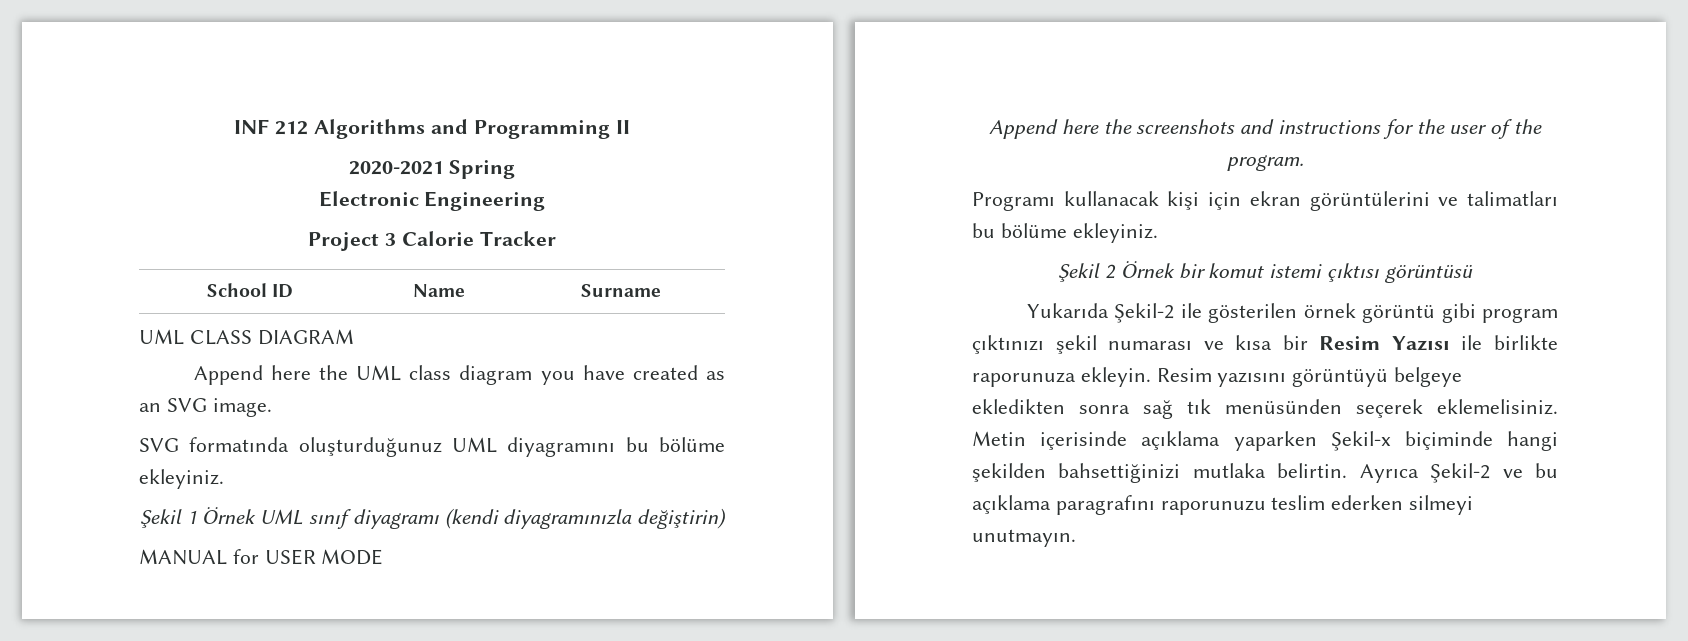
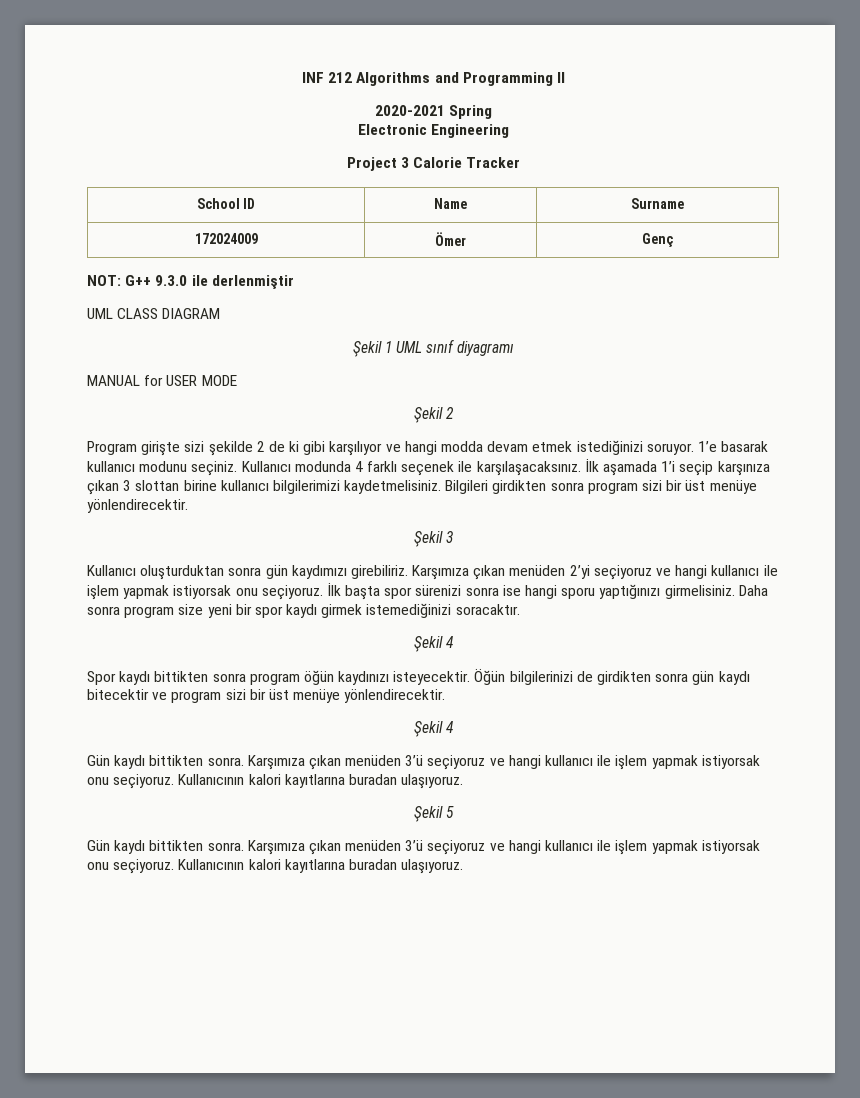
[139,329,354,345] [193,365,726,385] [139,398,272,417] [139,437,725,457] [139,469,224,489] // UML CLASS DIAGRAM // Append here the UML class diagram you have created as an SVG image. // SVG formatında oluşturduğunuz UML diyagramını bu bölüme ekleyiniz. -> [194,233,258,244] [435,232,466,246] [642,233,673,247] [87,275,294,289] [87,308,221,319] // 172024009 | Ömer | Genç // NOT: G++ 9.3.0 ile derlenmiştir // UML CLASS DIAGRAM
[202,507,257,524] Örnek -> (392, 347) none
[444,508,727,529] (kendi diyagramınızla değiştirin) -> (515, 348) none
[988,119,1543,139] [1226,154,1304,171] [972,191,1558,211] [972,223,1158,243] [1058,261,1473,283] [1026,303,1558,323] [972,335,1558,354] [972,367,1463,387] [972,399,1558,419] [972,431,1558,451] [972,463,1558,483] [972,495,1474,515] [972,529,1076,547] Append here the screenshots and instructions for the user of the program. // Programı kullanacak kişi için ekran görüntülerini ve talimatları bu bölüme ekleyiniz. // Şekil 2 Örnek bir komut istemi çıktısı görüntüsü // Yukarıda Şekil-2 ile gösterilen örnek görüntü gibi program çıktınızı şekil numarası ve kısa bir Resim Yazısı ile birlikte raporunuza ekleyin. Resim yazısını görüntüyü belgeye ekledikten sonra sağ tık menüsünden seçerek eklemelisiniz. Metin içerisinde açıklama yaparken Şekil-x biçiminde hangi şekilden bahsettiğinizi mutlaka belirtin. Ayrıca Şekil-2 ve bu açıklama paragrafını raporunuzu teslim ederken silmeyi unutmayın. -> [413,407,455,423] [87,440,769,456] [87,458,770,476] [87,480,757,495] [87,499,188,513] [413,531,454,547] [87,565,778,580] [87,582,768,600] [87,603,520,618] [413,636,454,652] [87,668,750,685] [87,689,446,703] [413,721,454,737] [87,755,760,770] [87,774,464,789] [413,806,455,822] [87,840,760,855] [87,859,464,874] Şekil 2 // Program girişte sizi şekilde 2 de ki gibi karşılıyor ve hangi modda devam etmek istediğinizi soruyor. 1’e basarak kullanıcı modunu seçiniz. Kullanıcı modunda 4 farklı seçenek ile karşılaşacaksınız. İlk aşamada 1’i seçip karşınıza çıkan 3 slottan birine kullanıcı bilgilerimizi kaydetmelisiniz. Bilgileri girdikten sonra program sizi bir üst menüye yönlendirecektir. // Şekil 3 // Kullanıcı oluşturduktan sonra gün kaydımızı girebiliriz. Karşımıza çıkan menüden 2’yi seçiyoruz ve hangi kullanıcı ile işlem yapmak istiyorsak onu seçiyoruz. İlk başta spor sürenizi sonra ise hangi sporu yaptığınızı girmelisiniz. Daha sonra program size yeni bir spor kaydı girmek istemediğinizi soracaktır. // Şekil 4 // Spor kaydı bittikten sonra program öğün kaydınızı isteyecektir. Öğün bilgilerinizi de girdikten sonra gün kaydı bitecektir ve program sizi bir üst menüye yönlendirecektir. // Şekil 4 // Gün kaydı bittikten sonra. Karşımıza çıkan menüden 3’ü seçiyoruz ve hangi kullanıcı ile işlem yapmak istiyorsak onu seçiyoruz. Kullanıcının kalori kayıtlarına buradan ulaşıyoruz. // Şekil 5 // Gün kaydı bittikten sonra. Karşımıza çıkan menüden 3’ü seçiyoruz ve hangi kullanıcı ile işlem yapmak istiyorsak onu seçiyoruz. Kullanıcının kalori kayıtlarına buradan ulaşıyoruz.

